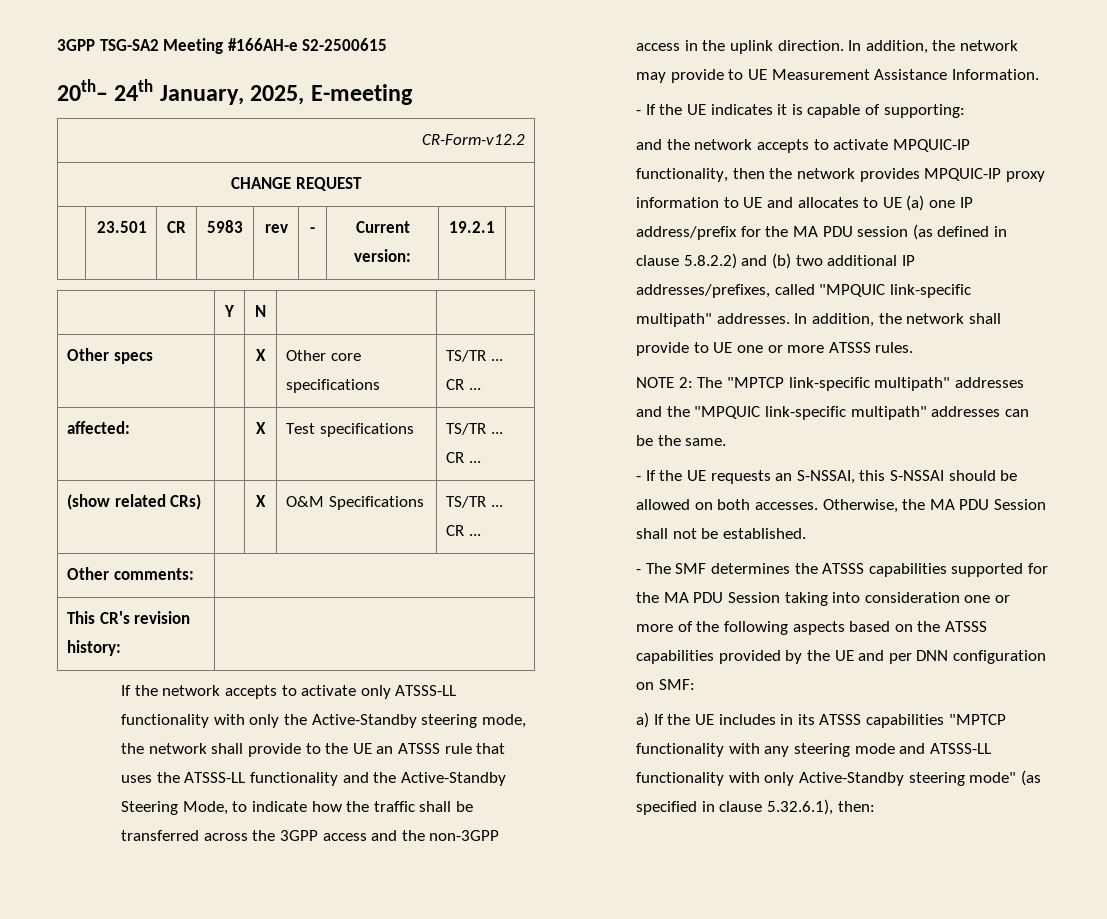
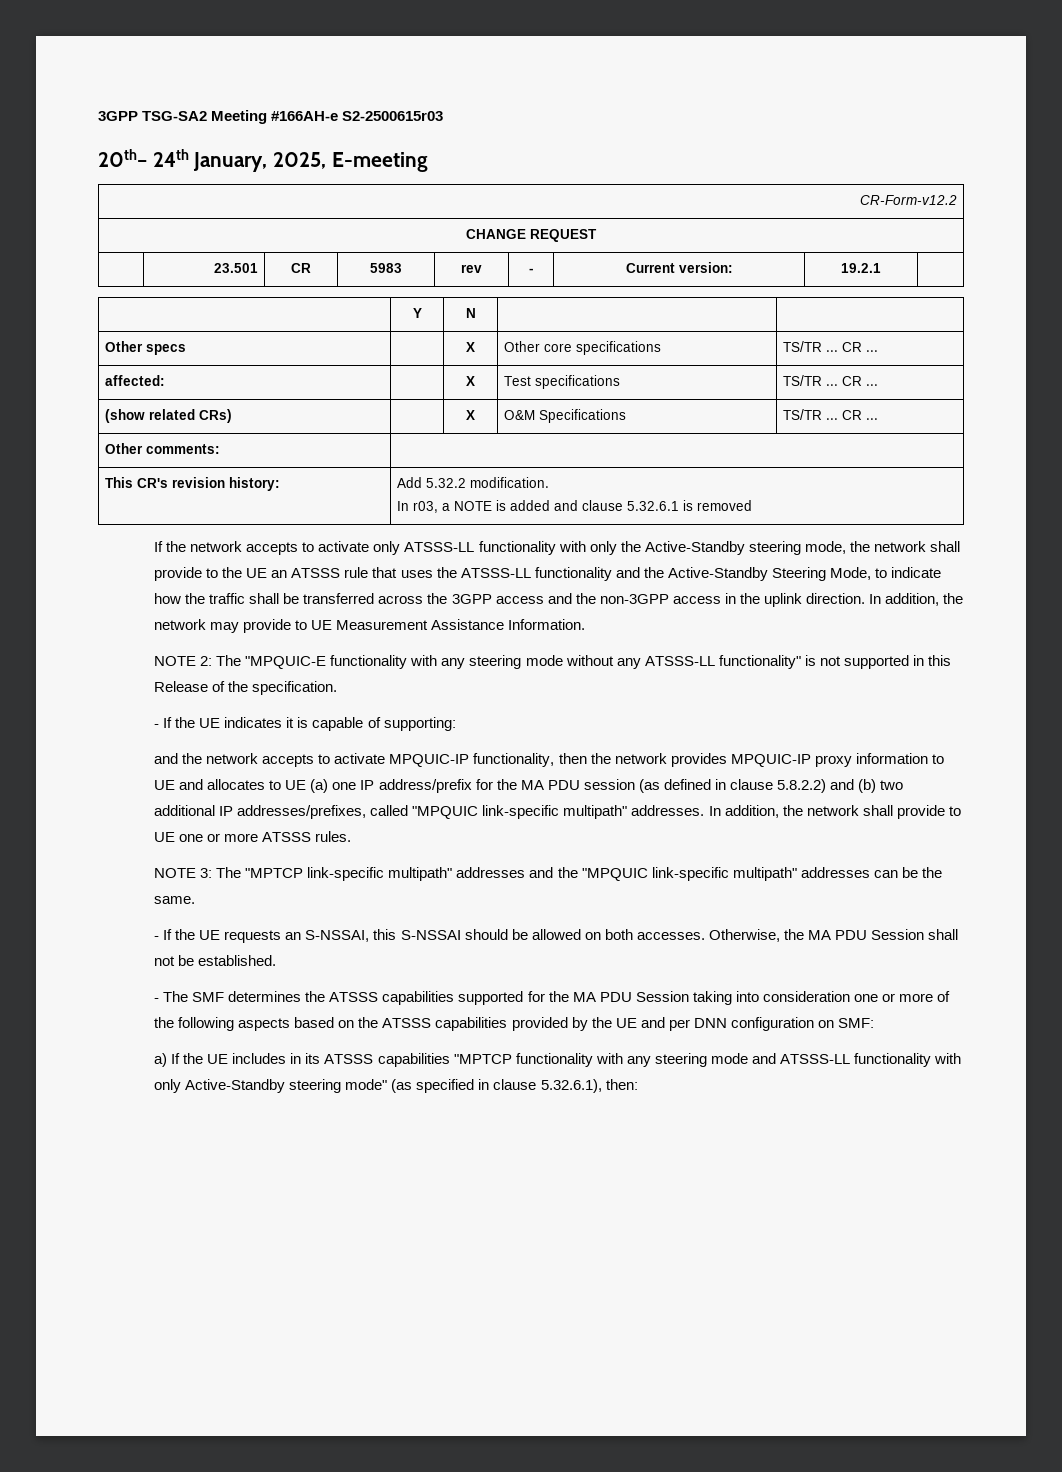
[302,38,388,51] S2-2500615 -> [342,111,444,121] S2-2500615r03
(122, 648) none -> [397,477,550,488] [397,500,753,513] Add 5.32.2 modification. // In r03, a NOTE is added and clause 5.32.6.1 is removed
(1039, 74) none -> [154,655,951,669] [154,681,338,695] // NOTE 2: The "MPQUIC-E functionality with any steering mode without any ATSSS-LL functionality" is not supported in this Release of the specification.
[678,377,693,388] 2: -> [200,868,213,878] 3:

